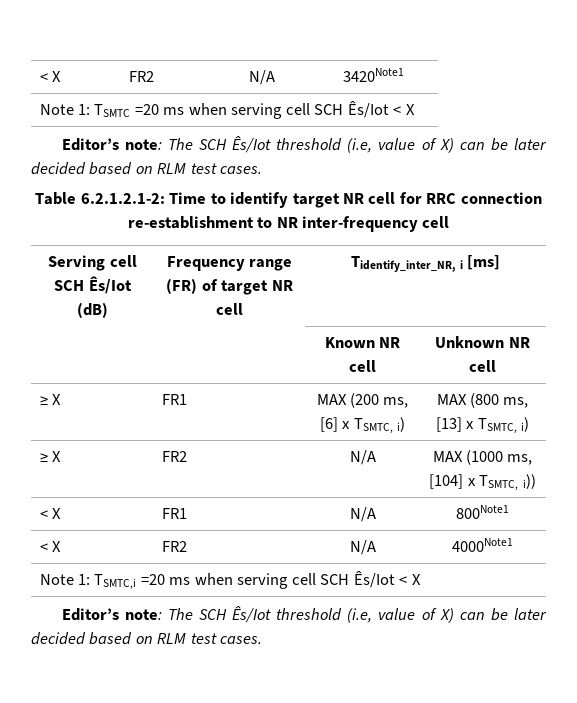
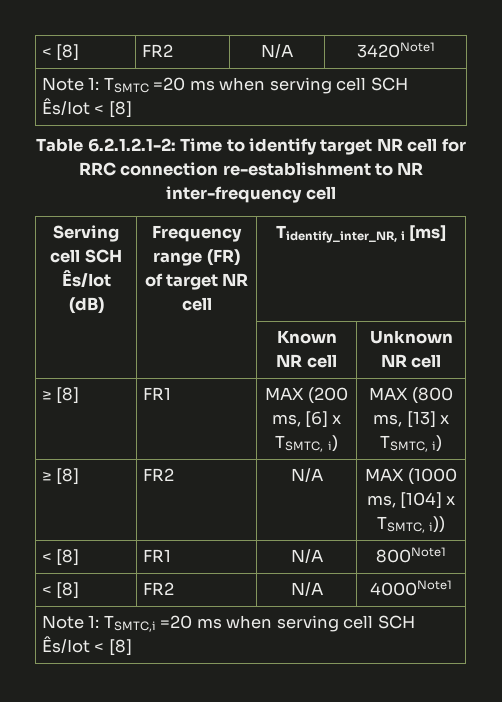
[39,71,62,82] < X -> [42,44,80,61] < [8]
[405,104,415,115] [61,136,547,153] [31,162,263,175] X // Editor’s note: The SCH Ês/Iot threshold (i.e, value of X) can be later decided based on RLM test cases. -> [108,101,132,118] [8]
[52,394,62,405] X -> [56,387,80,404] [8]
[52,451,62,462] X -> [56,468,80,485] [8]
[52,508,62,519] X -> [56,549,80,566] [8]
[52,541,62,552] X -> [56,582,80,599] [8]
[411,574,421,585] [61,606,547,623] [31,632,263,645] X // Editor’s note: The SCH Ês/Iot threshold (i.e, value of X) can be later decided based on RLM test cases. -> [108,639,132,656] [8]

